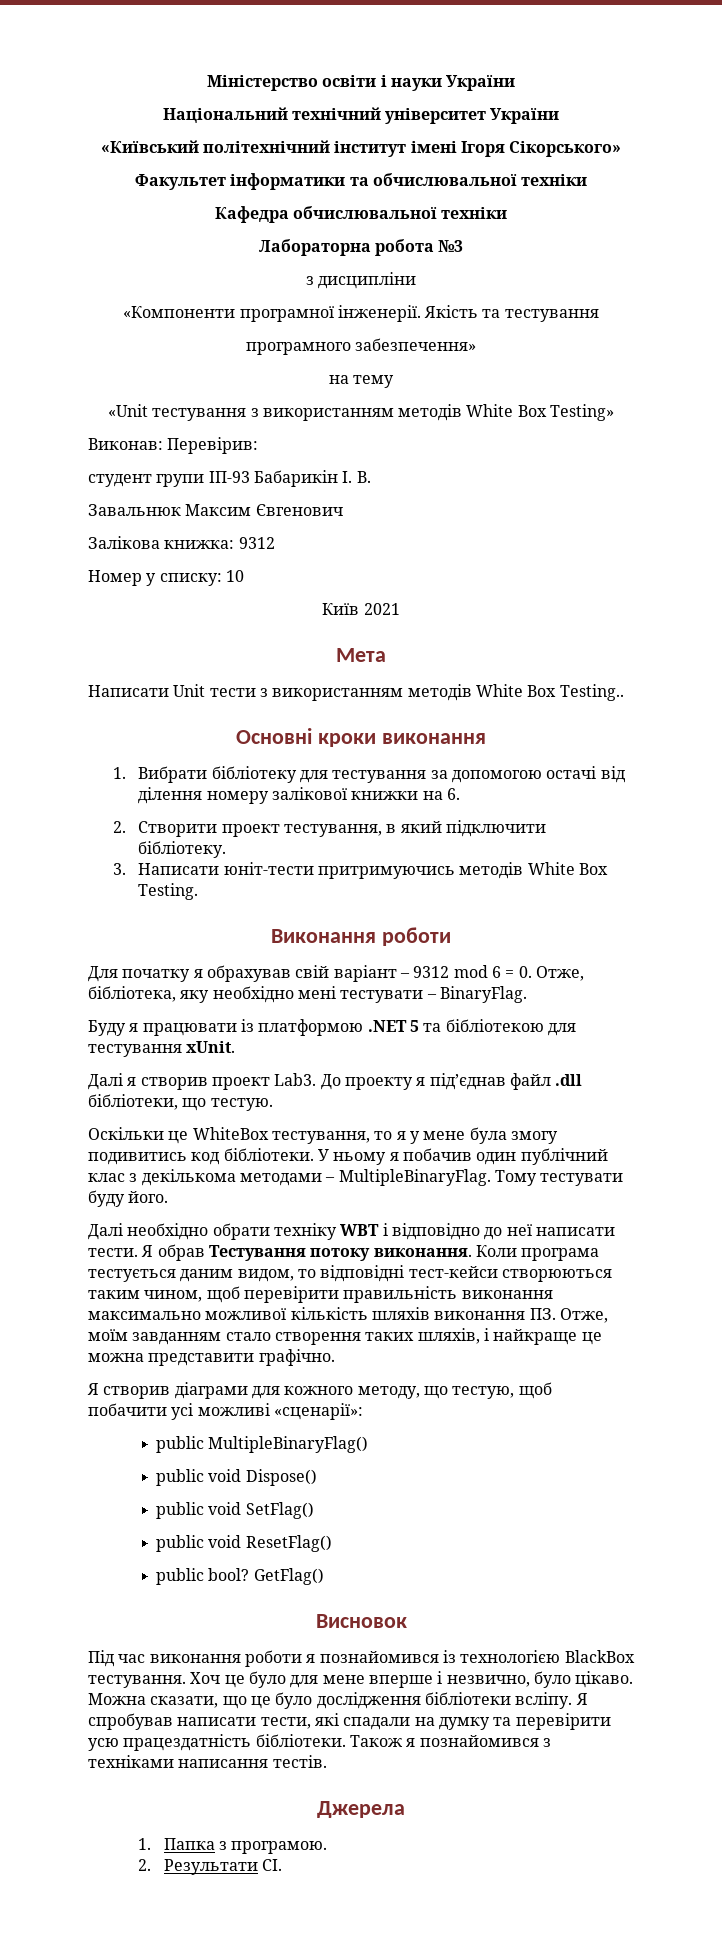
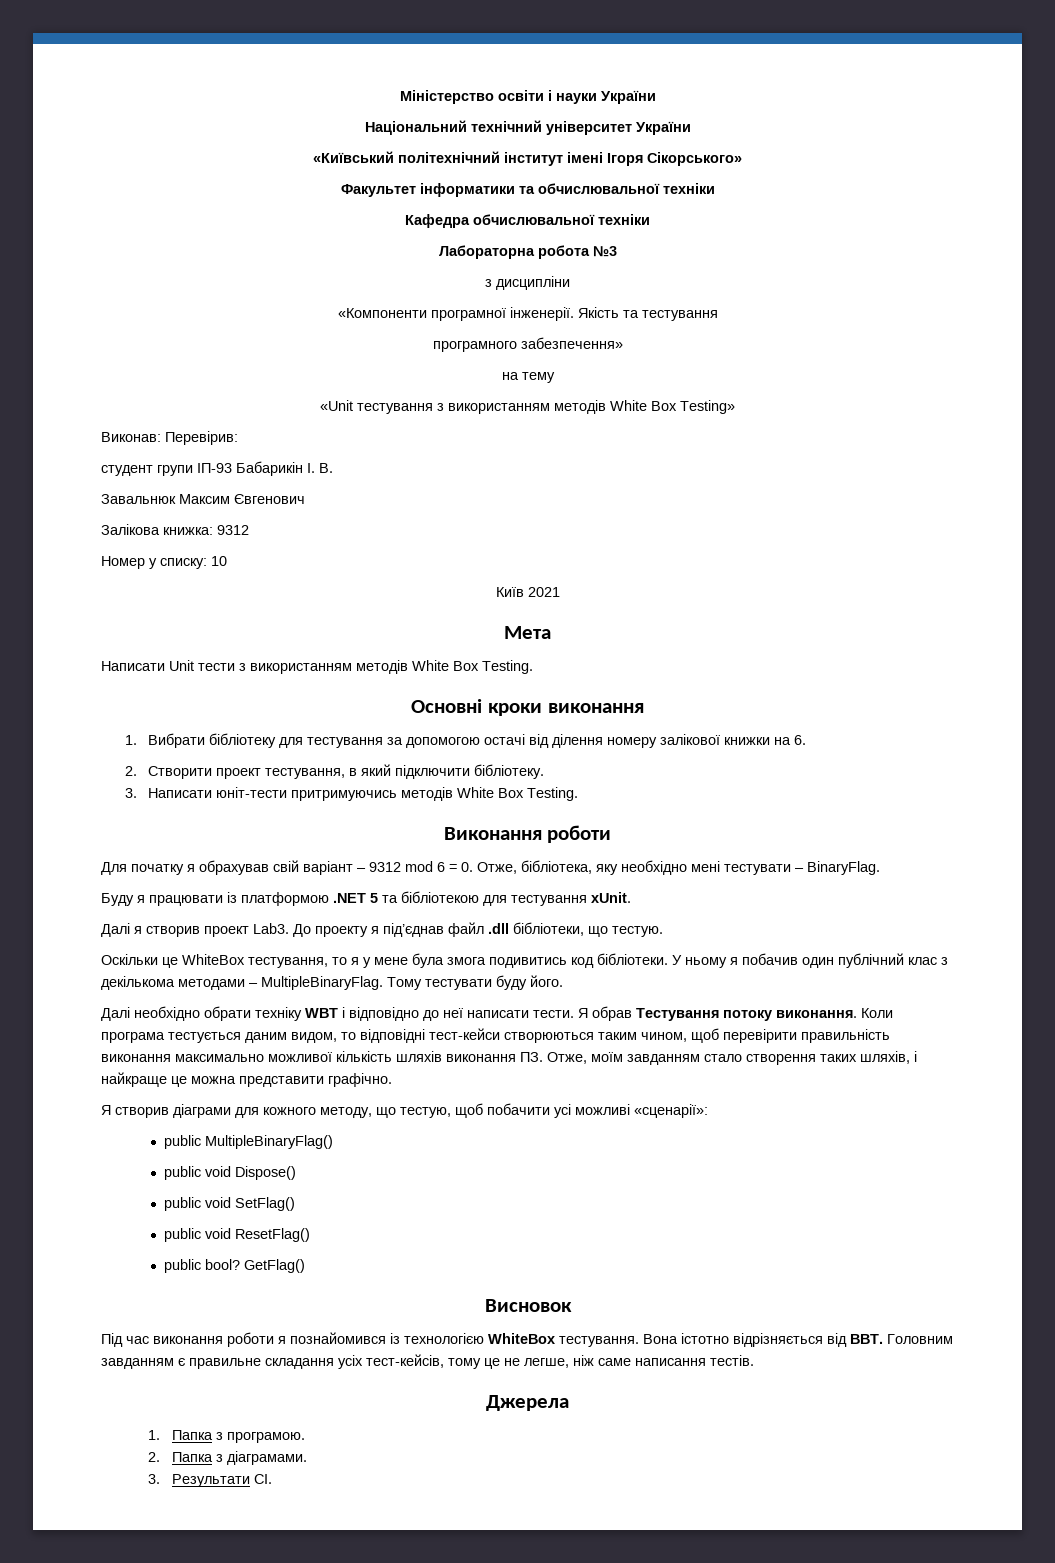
[559,684,624,701] Testing.. -> [482,660,533,674] Testing.
[510,1131,558,1144] змогу -> [447,957,486,965] змога
[564,1650,635,1663] [88,1671,634,1688] [88,1692,588,1709] [88,1713,611,1730] [88,1734,551,1751] [88,1755,174,1768] BlackBox тестування. Хоч це було для мене вперше і незвично, було цікаво. Можна сказати, що це було дослідження бібліотеки всліпу. Я спробував написати тести, які спадали на думку та перевірити усю працездатність бібліотеки. Також я познайомився з техніками -> [488,1333,953,1347] [101,1354,631,1369] WhiteBox тестування. Вона істотно відрізняється від BBT. Головним завданням є правильне складання усіх тест-кейсів, тому це не легше, ніж саме
(152, 1865) none -> [172,1451,308,1465] [148,1474,161,1484] Папка з діаграмами. // 3.

